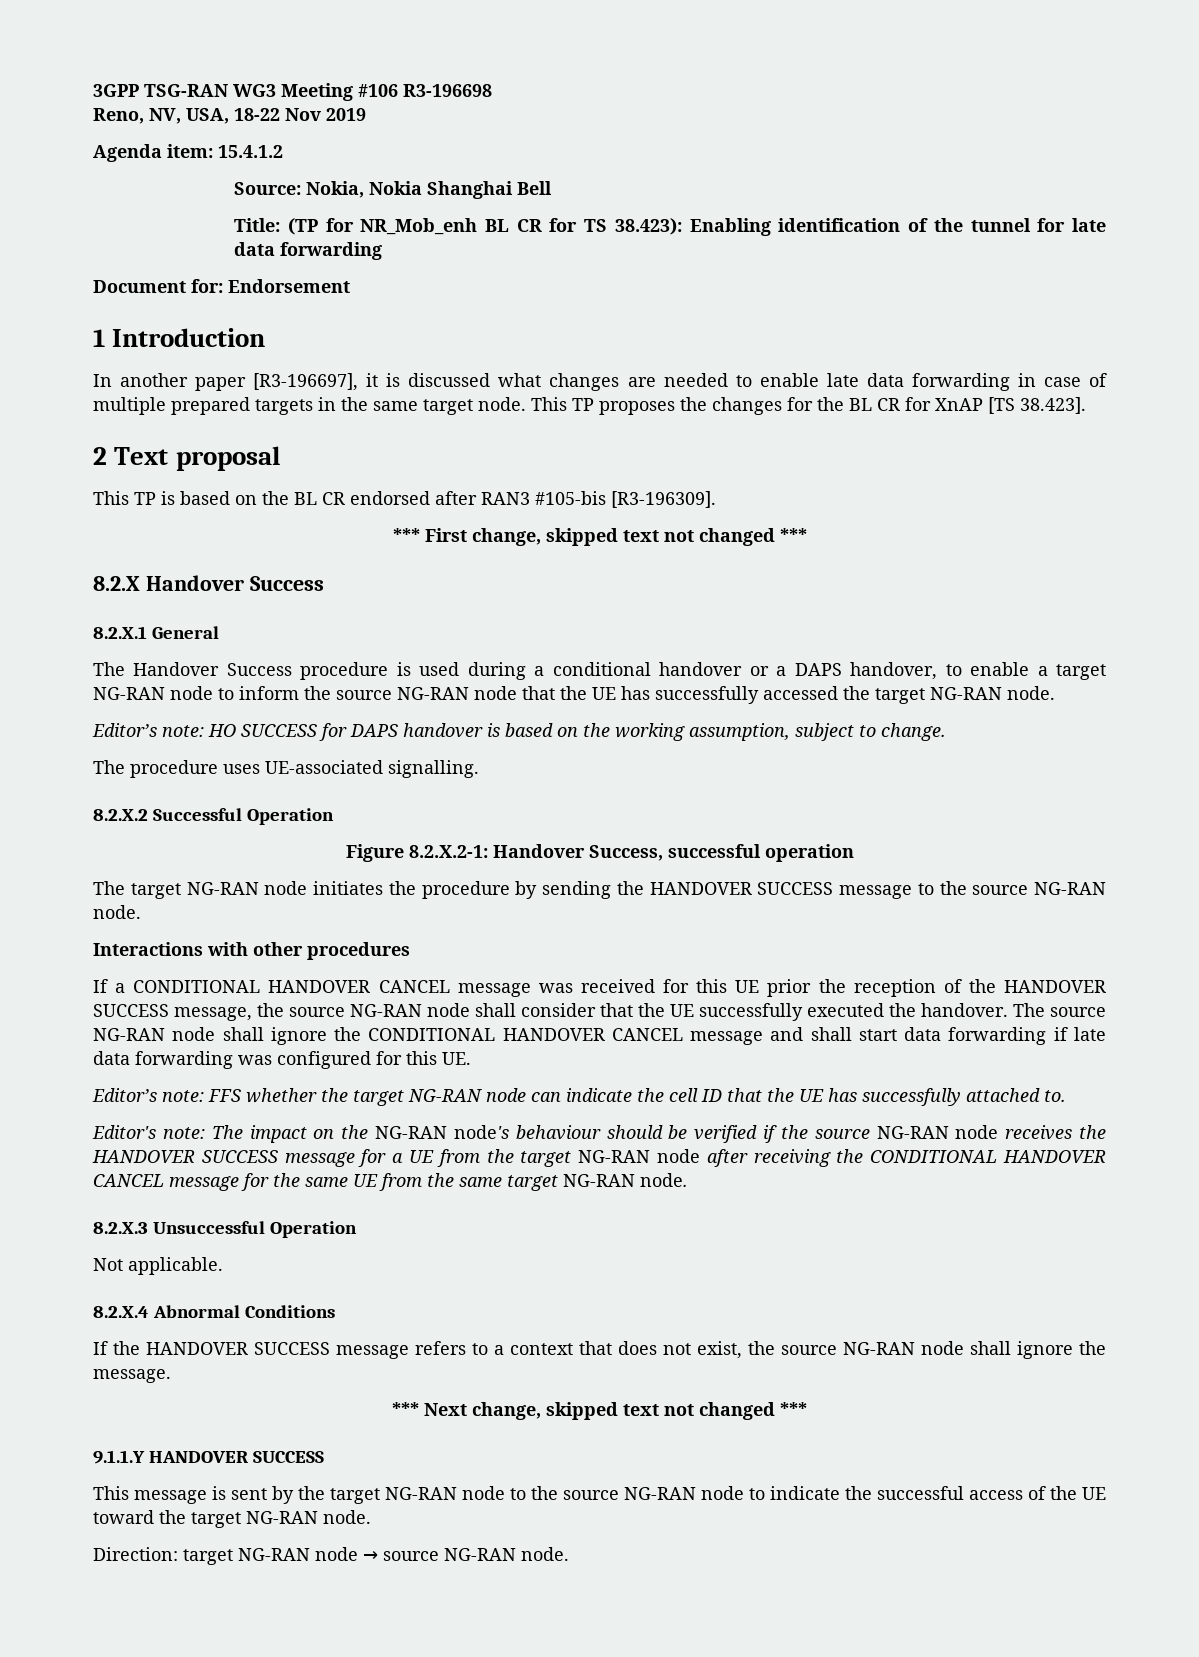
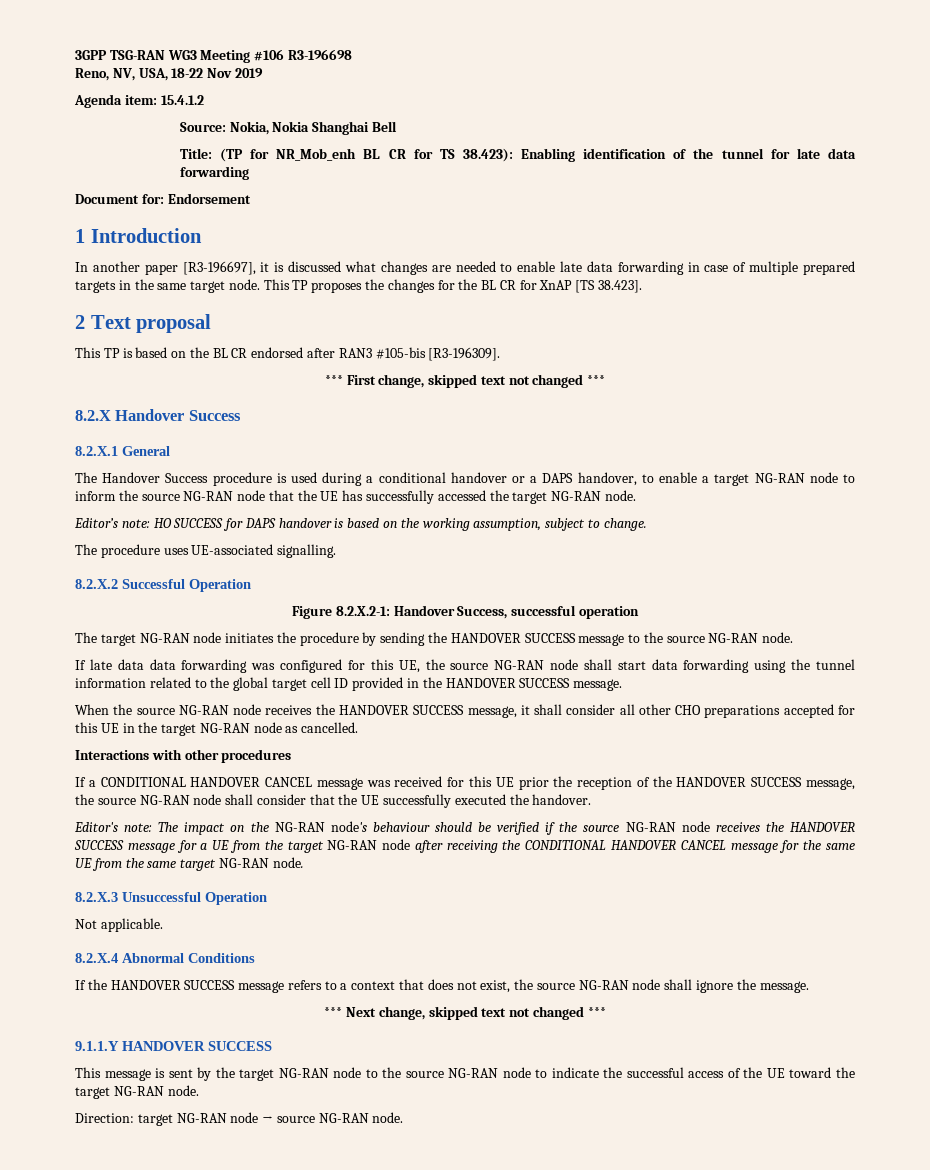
(141, 912) none -> [75,659,856,673] [75,677,623,691] [75,704,856,718] [75,722,359,736] // If late data data forwarding was configured for this UE, the source NG-RAN node shall start data forwarding using the tunnel information related to the global target cell ID provided in the HANDOVER SUCCESS message. // When the source NG-RAN node receives the HANDOVER SUCCESS message, it shall consider all other CHO preparations accepted for this UE in the target NG-RAN node as cancelled.
[1013,1003,1106,1017] [93,1027,1106,1045] [93,1051,471,1069] [92,1088,1066,1106] The source NG-RAN node shall ignore the CONDITIONAL HANDOVER CANCEL message and shall start data forwarding if late data forwarding was configured for this UE. // Editor’s note: FFS whether the target NG-RAN node can indicate the cell ID that the UE has successfully attached to. -> (592, 799) none

